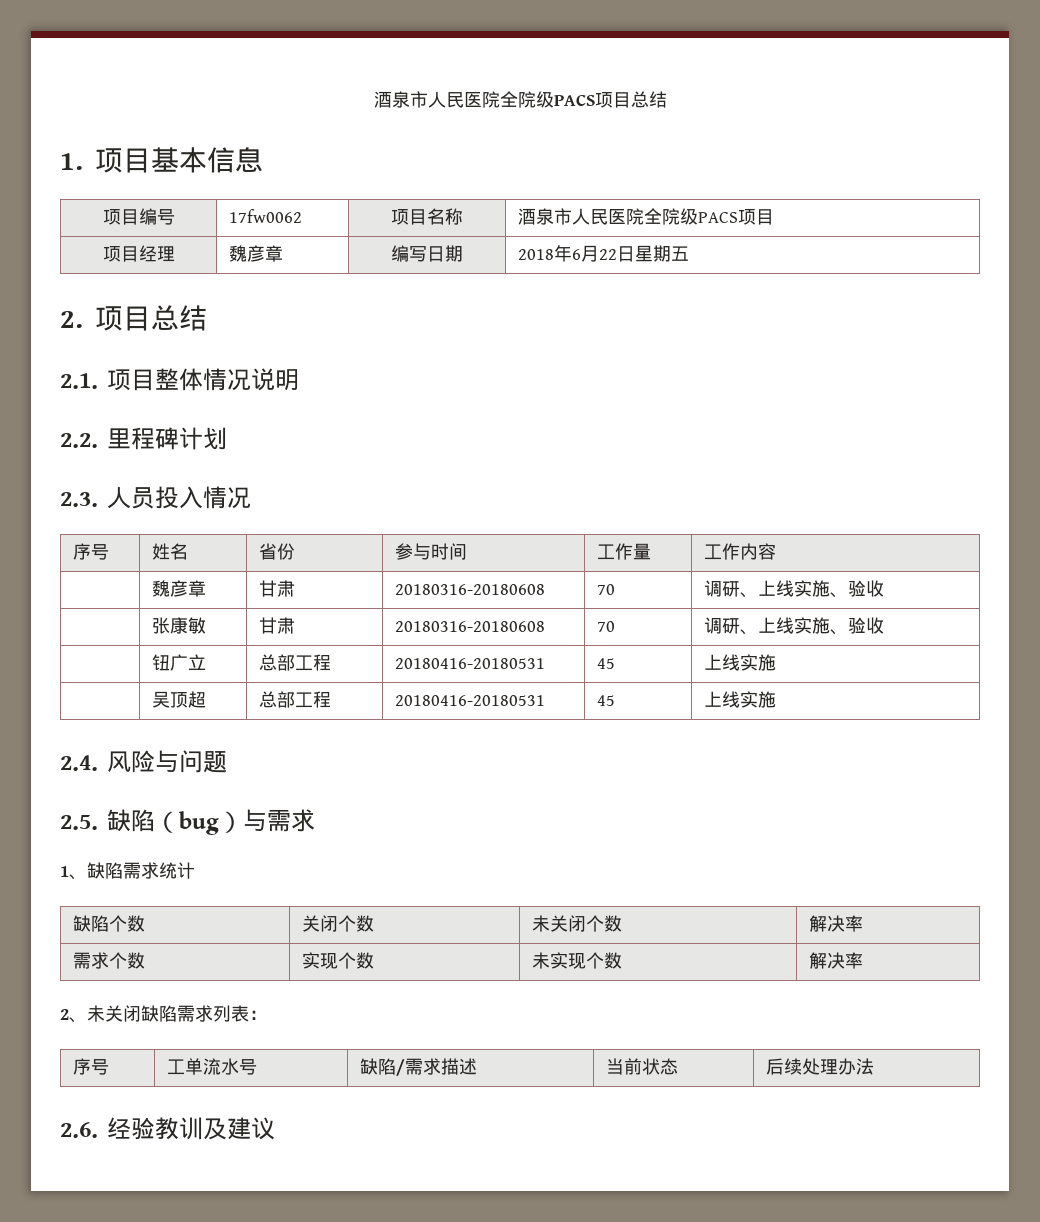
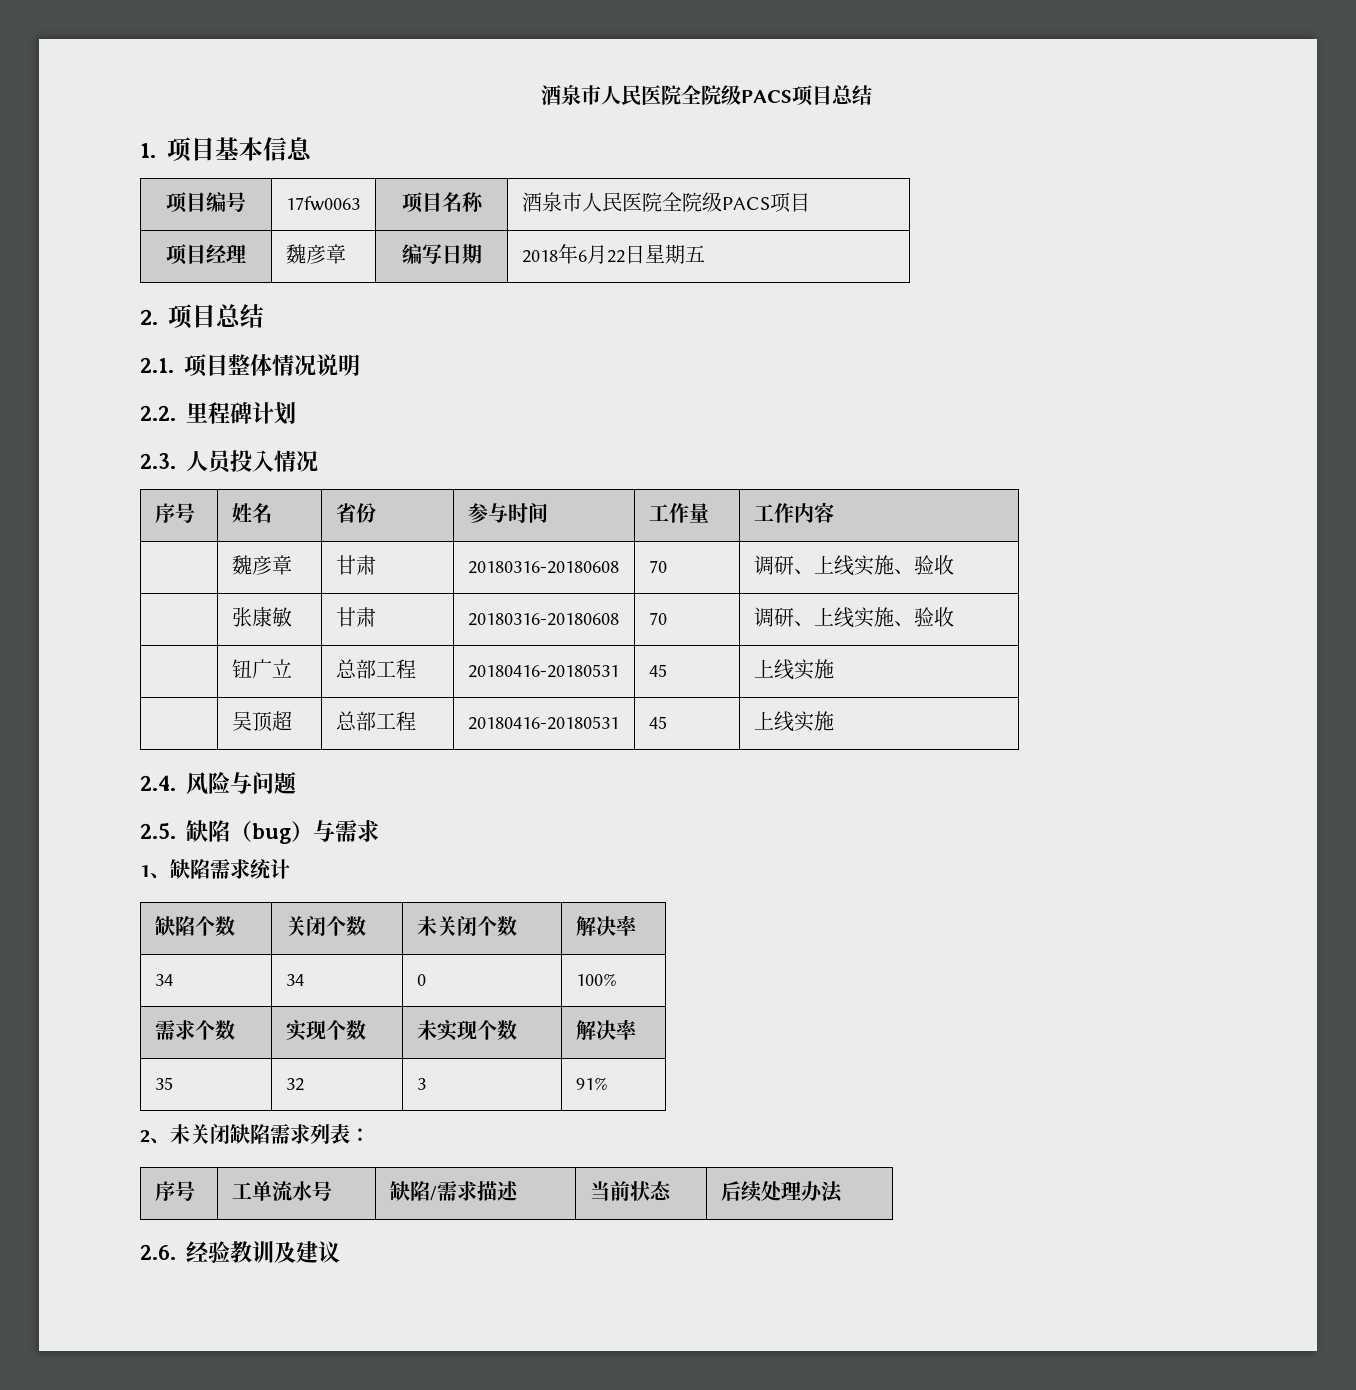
[229,209,303,223] 17fw0062 -> [285,196,360,211] 17fw0063
(864, 923) none -> [154,974,173,986] [285,974,304,986] [416,974,426,986] [575,973,617,986] // 34 | 34 | 0 | 100%
(864, 960) none -> [154,1077,173,1090] [285,1078,304,1091] [416,1078,426,1090] [575,1077,608,1090] // 35 | 32 | 3 | 91%

